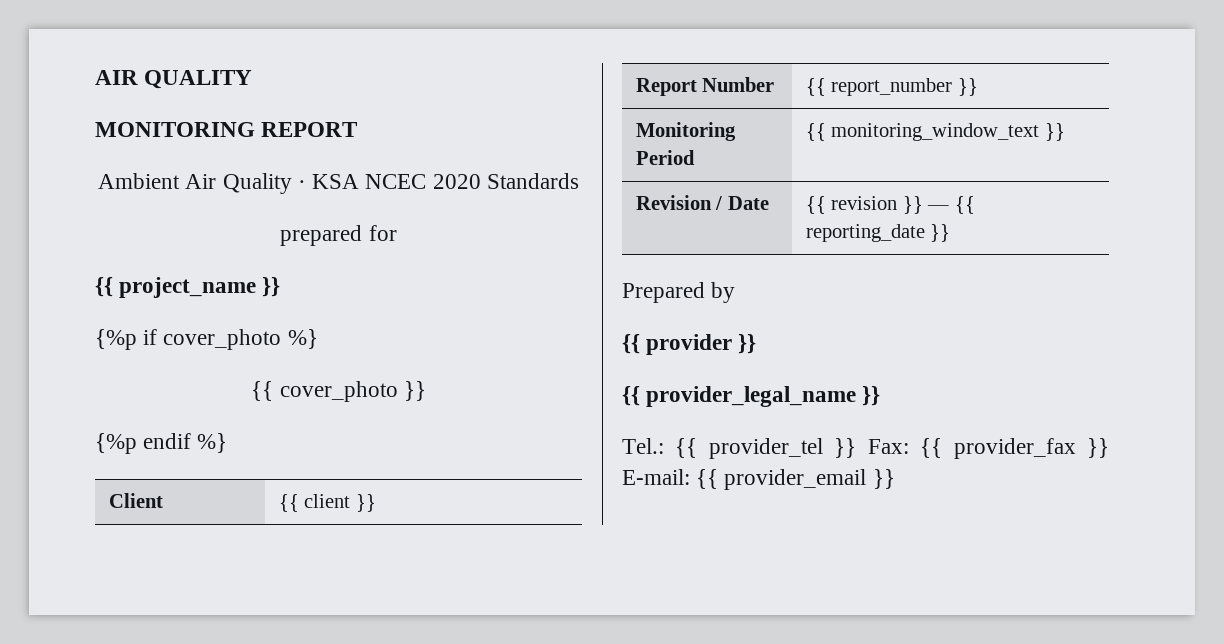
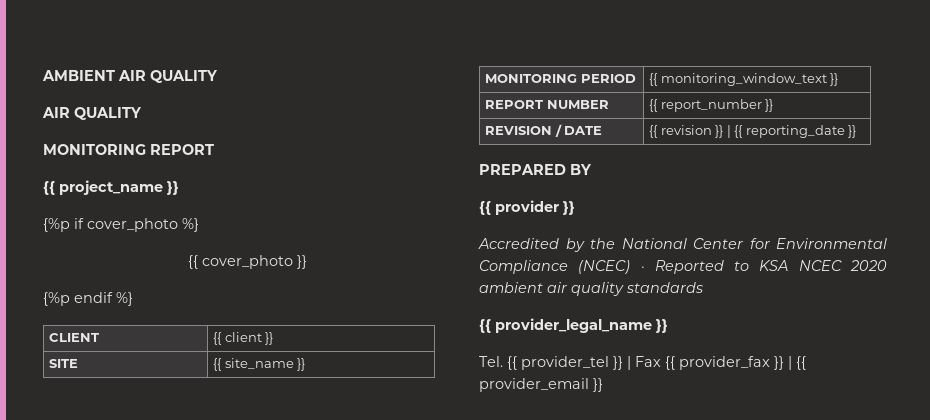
(95, 77) none -> [42,70,218,83] AMBIENT AIR QUALITY //
[98,173,579,194] [280,225,397,246] // Ambient Air Quality · KSA NCEC 2020 Standards // prepared for -> (214, 149) none
[108,493,163,508] Client -> [49,333,100,342] CLIENT
[635,77,775,96] [805,78,978,96] [635,122,736,141] [635,150,695,165] [805,123,1065,141] [635,195,769,210] Report Number | {{ report_number }} // Monitoring Period | {{ monitoring_window_text }} // Revision / Date -> [49,359,79,368] [213,358,306,371] [485,74,636,83] [649,73,839,86] [485,100,609,109] [649,99,774,112] [485,124,603,137] SITE | {{ site_name }} // MONITORING PERIOD | {{ monitoring_window_text }} // REPORT NUMBER | {{ report_number }} // REVISION / DATE
[927,205,950,210] — -> [726,125,731,138] |
[622,282,736,303] Prepared by -> [479,164,592,175] PREPARED BY
(757, 344) none -> [478,238,887,252] [479,260,887,274] [479,282,703,296] // Accredited by the National Center for Environmental Compliance (NCEC) · Reported to KSA NCEC 2020 ambient air quality standards
[622,438,664,454] Tel.: -> [479,356,503,367] Tel.
[867,439,909,454] Fax: -> [627,356,661,370] | Fax
[622,469,690,485] E-mail: -> [788,356,792,370] |

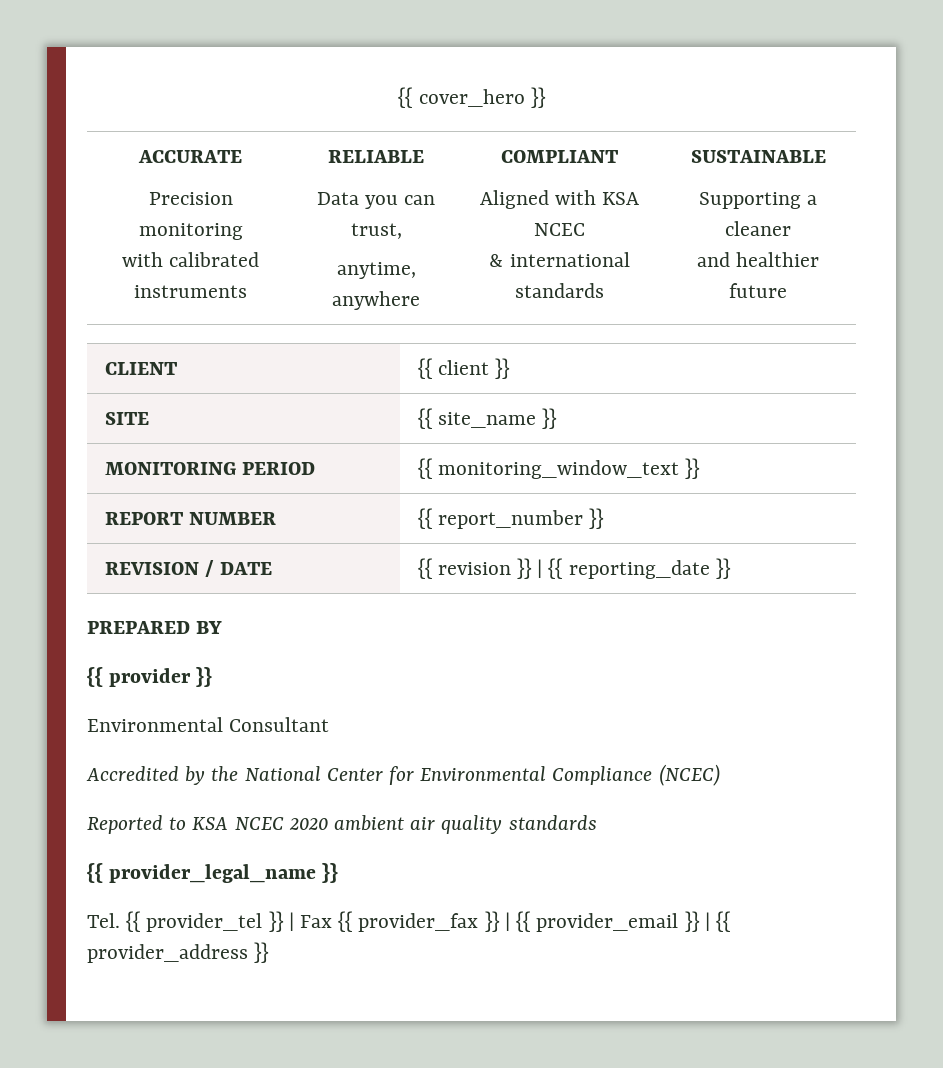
[42,70,218,83] [42,107,142,120] [43,144,214,155] [43,180,179,195] [43,218,199,232] [187,255,307,269] [43,292,133,306] AMBIENT AIR QUALITY // AIR QUALITY // MONITORING REPORT // {{ project_name }} // {%p if cover_photo %} // {{ cover_photo }} // {%p endif %} -> [398,87,546,108] [138,150,242,163] [148,192,233,205] [138,223,243,240] [121,252,260,267] [134,285,247,298] [328,150,424,163] [316,192,436,209] [350,223,402,239] [336,262,416,279] [332,291,420,310] [501,150,619,163] [479,190,640,209] [534,223,585,236] [489,252,630,267] [515,283,604,298] [690,150,826,163] [698,192,818,209] [725,221,791,236] [696,252,820,267] [729,283,787,298] {{ cover_hero }} // ACCURATE // Precision monitoring // with calibrated instruments | RELIABLE // Data you can trust, // anytime, anywhere | COMPLIANT // Aligned with KSA NCEC // & international standards | SUSTAINABLE // Supporting a cleaner // and healthier future
(575, 208) none -> [87,717,330,732] // Environmental Consultant
[640,266,645,271] · -> (720, 775) //
(603, 385) none -> [704,911,731,932] [87,942,270,963] | {{ provider_address }}

